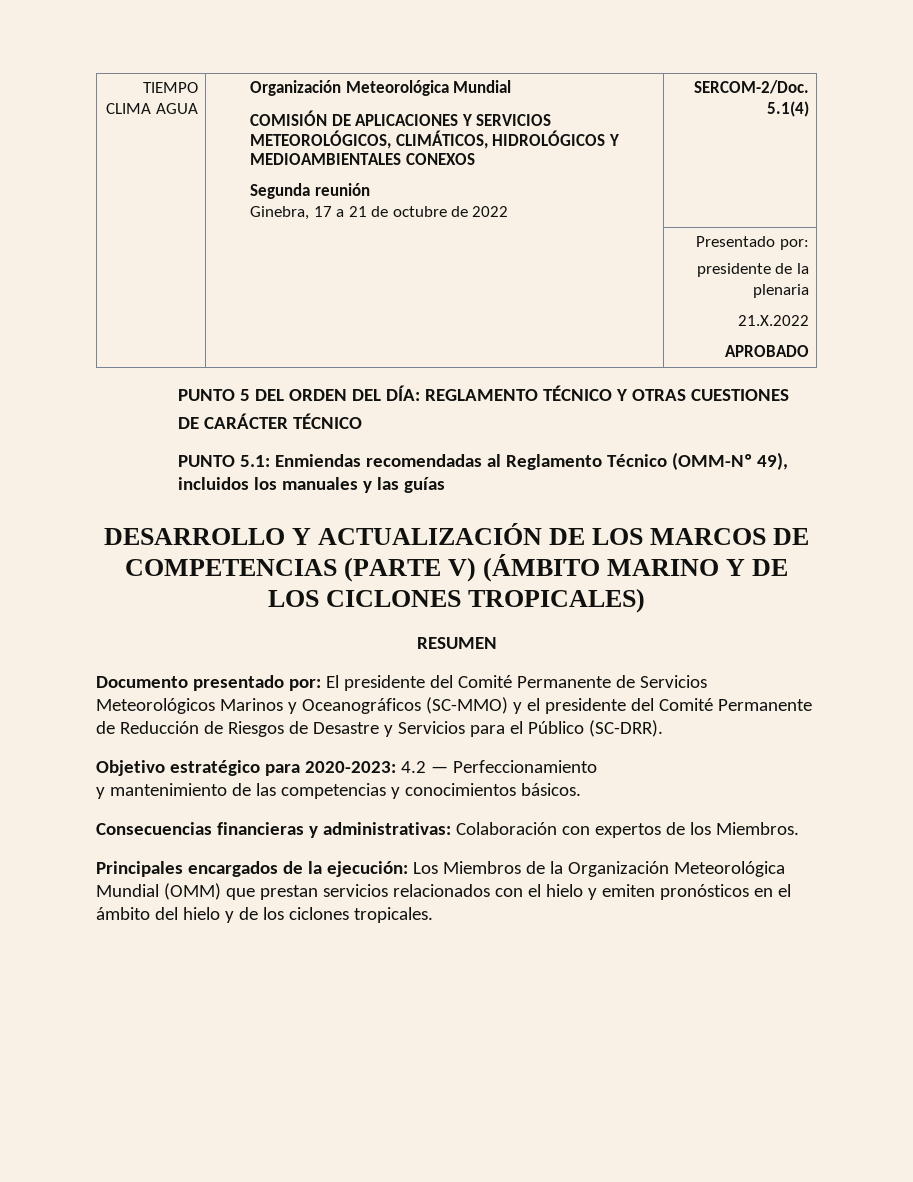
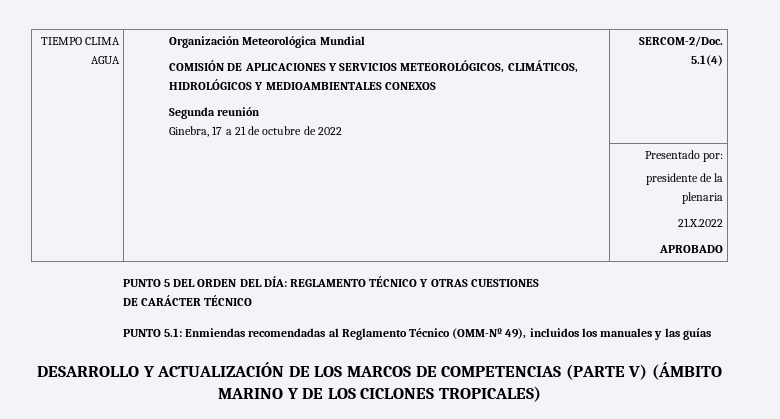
[416,637,497,649] [96,675,707,691] [96,697,812,714] [96,720,663,737] [96,760,597,776] [96,783,581,799] [96,822,799,838] [96,861,785,877] [96,883,791,900] [96,907,433,923] // RESUMEN // Documento presentado por: El presidente del Comité Permanente de Servicios Meteorológicos Marinos y Oceanográficos (SC-MMO) y el presidente del Comité Permanente de Reducción de Riesgos de Desastre y Servicios para el Público (SC-DRR). // Objetivo estratégico para 2020-2023: 4.2 — Perfeccionamiento // y mantenimiento de las competencias y conocimientos básicos. // Consecuencias financieras y administrativas: Colaboración con expertos de los Miembros. // Principales encargados de la ejecución: Los Miembros de la Organización Meteorológica Mundial (OMM) que prestan servicios relacionados con el hielo y emiten pronósticos en el ámbito del hielo y de los ciclones tropicales. -> (541, 394) none

